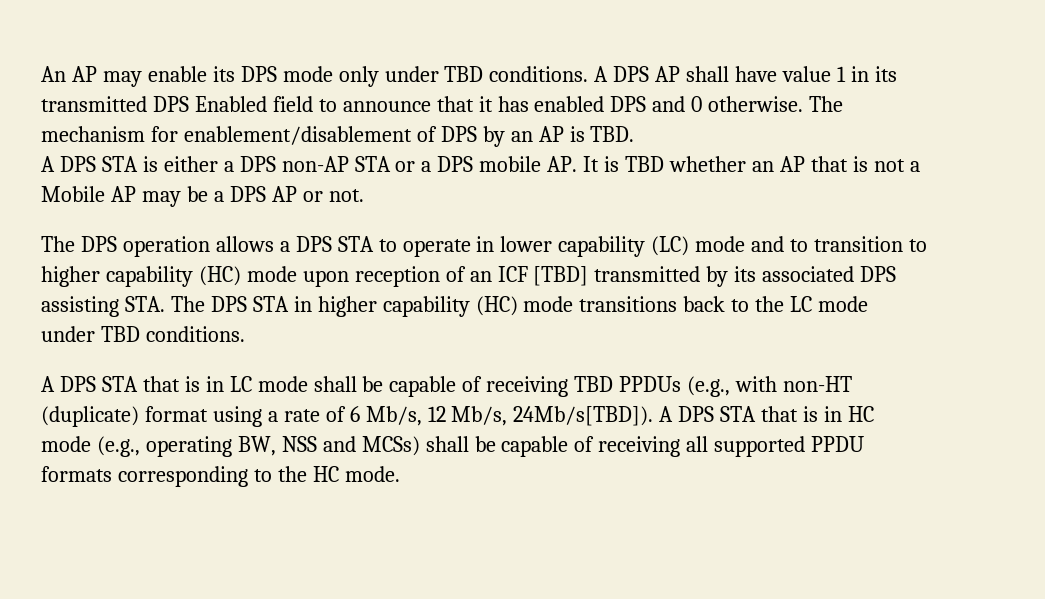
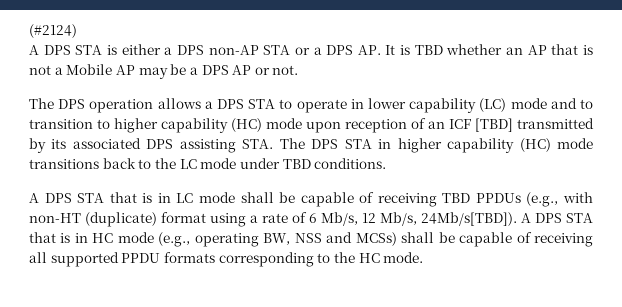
[41,66,897,87] [41,96,844,112] [41,126,635,147] An AP may enable its DPS mode only under TBD conditions. A DPS AP shall have value 1 in its transmitted DPS Enabled field to announce that it has enabled DPS and 0 otherwise. The mechanism for enablement/disablement of DPS by an AP is TBD. -> [29,24,77,38] (#2124)
[479,156,542,172] mobile -> (354, 50) none

